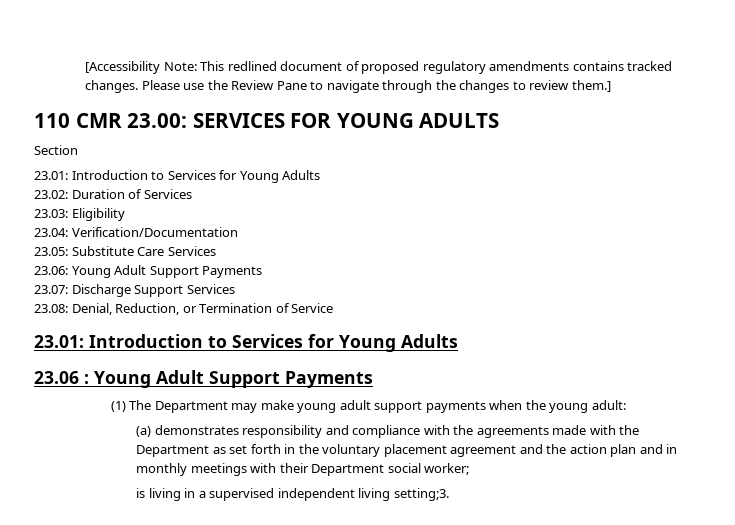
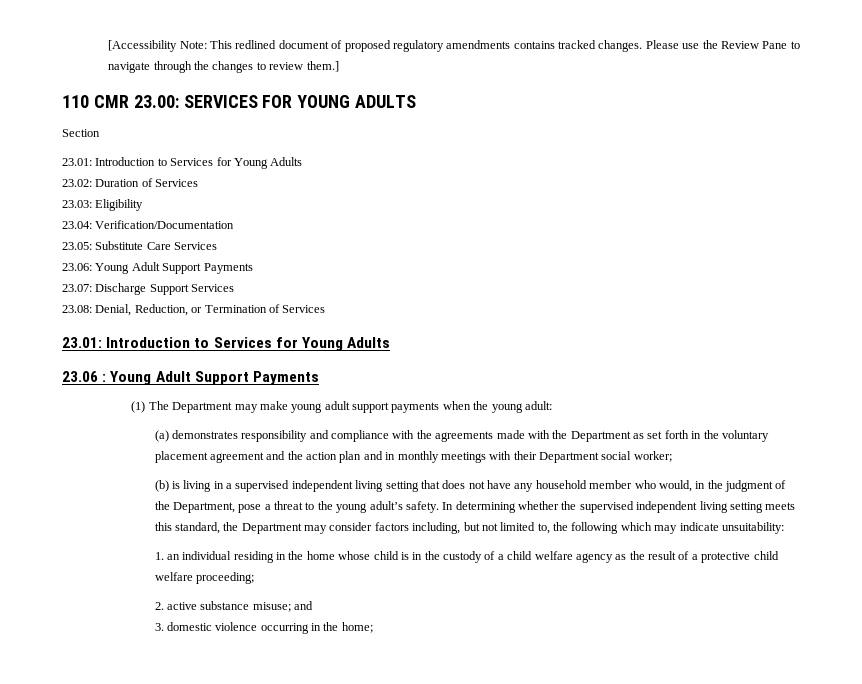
[291,303,334,313] Service -> [282,305,326,313] Services
(470, 469) none -> [154,480,169,492] (b)
[393,488,449,501] setting;3. -> [385,480,787,492] [154,501,796,513] [154,522,784,534] [154,551,779,563] [154,572,254,584] [154,601,314,612] [154,622,373,634] setting that does not have any household member who would, in the judgment of the Department, pose a threat to the young adult’s safety. In determining whether the supervised independent living setting meets this standard, the Department may consider factors including, but not limited to, the following which may indicate unsuitability: // 1. an individual residing in the home whose child is in the custody of a child welfare agency as the result of a protective child welfare proceeding; // 2. active substance misuse; and // 3. domestic violence occurring in the home;

